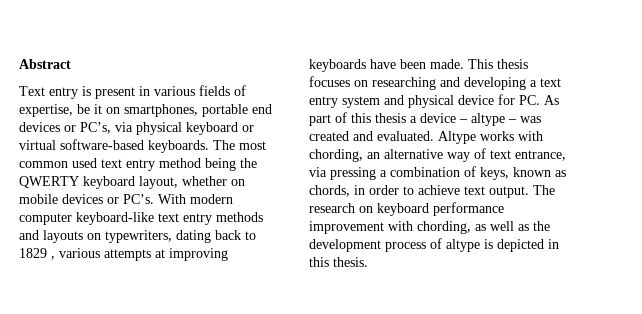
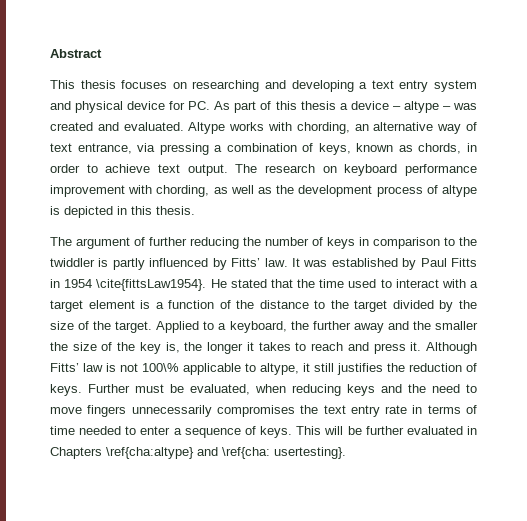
[19,85,246,99] [19,104,272,117] [19,122,254,135] [19,139,266,153] [19,158,257,171] [19,176,245,189] [19,194,233,204] [19,212,263,225] [19,230,256,243] [19,248,228,261] [309,59,464,72] Text entry is present in various fields of expertise, be it on smartphones, portable end devices or PC’s, via physical keyboard or virtual software-based keyboards. The most common used text entry method being the QWERTY keyboard layout, whether on mobile devices or PC’s. With modern computer keyboard-like text entry methods and layouts on typewriters, dating back to 1829 , various attempts at improving keyboards have been made. -> (102, 53) none
(368, 262) none -> [50,237,477,249] [50,258,477,270] [50,279,479,291] [50,300,478,312] [50,321,479,333] [50,342,477,354] [50,363,477,375] [50,384,477,396] [50,405,478,417] [50,426,477,438] [50,447,346,459] // The argument of further reducing the number of keys in comparison to the twiddler is partly influenced by Fitts’ law. It was established by Paul Fitts in 1954 \cite{fittsLaw1954}. He stated that the time used to interact with a target element is a function of the distance to the target divided by the size of the target. Applied to a keyboard, the further away and the smaller the size of the key is, the longer it takes to reach and press it. Although Fitts’ law is not 100\% applicable to altype, it still justifies the reduction of keys. Further must be evaluated, when reducing keys and the need to move fingers unnecessarily compromises the text entry rate in terms of time needed to enter a sequence of keys. This will be further evaluated in Chapters \ref{cha:altype} and \ref{cha: usertesting}.

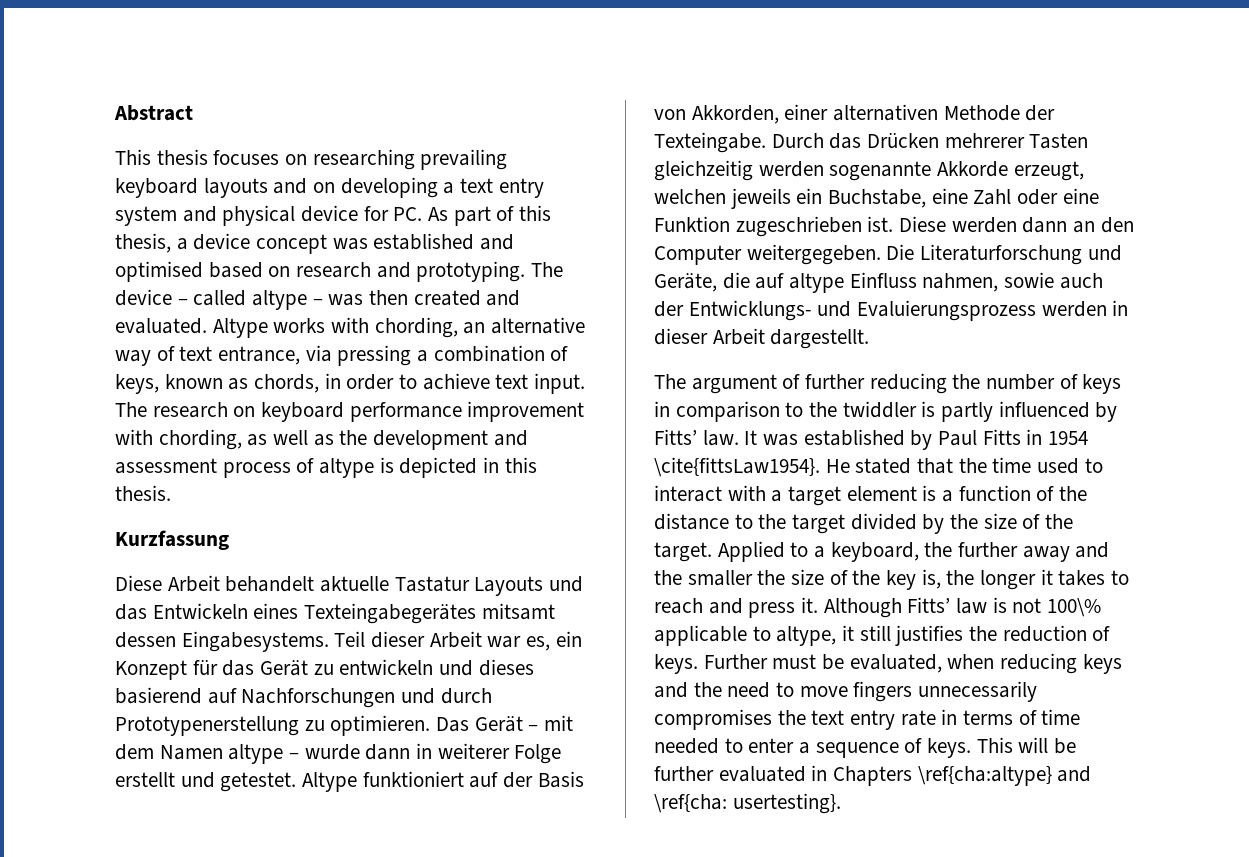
[265,80,286,89] and -> [420,149,508,170] [115,178,336,198] prevailing keyboard layouts and on
[300,101,336,110] thesis -> [115,233,171,253] thesis,
[392,106,401,110] – -> [256,233,515,254] [115,261,564,282] [115,289,247,306] concept was established and optimised based on research and prototyping. The device – called
(477, 106) none -> [369,290,409,305] then
[187,164,228,176] output. -> [534,373,586,394] input.
(373, 191) none -> [493,430,528,446] [115,458,217,474] and assessment
(195, 210) none -> [115,530,229,550] [115,575,584,596] [115,603,555,624] [115,631,582,652] [115,659,534,680] [115,687,492,708] [115,715,574,736] [115,743,562,764] [115,771,584,792] [654,104,1056,124] [654,132,1089,153] [654,160,1084,181] [654,188,1099,209] [654,216,1134,237] [654,244,1122,265] [654,272,1103,293] [654,300,1129,321] [654,328,870,349] // Kurzfassung // Diese Arbeit behandelt aktuelle Tastatur Layouts und das Entwickeln eines Texteingabegerätes mitsamt dessen Eingabesystems. Teil dieser Arbeit war es, ein Konzept für das Gerät zu entwickeln und dieses basierend auf Nachforschungen und durch Prototypenerstellung zu optimieren. Das Gerät – mit dem Namen altype – wurde dann in weiterer Folge erstellt und getestet. Altype funktioniert auf der Basis von Akkorden, einer alternativen Methode der Texteingabe. Durch das Drücken mehrerer Tasten gleichzeitig werden sogenannte Akkorde erzeugt, welchen jeweils ein Buchstabe, eine Zahl oder eine Funktion zugeschrieben ist. Diese werden dann an den Computer weitergegeben. Die Literaturforschung und Geräte, die auf altype Einfluss nahmen, sowie auch der Entwicklungs- und Evaluierungsprozess werden in dieser Arbeit dargestellt.

